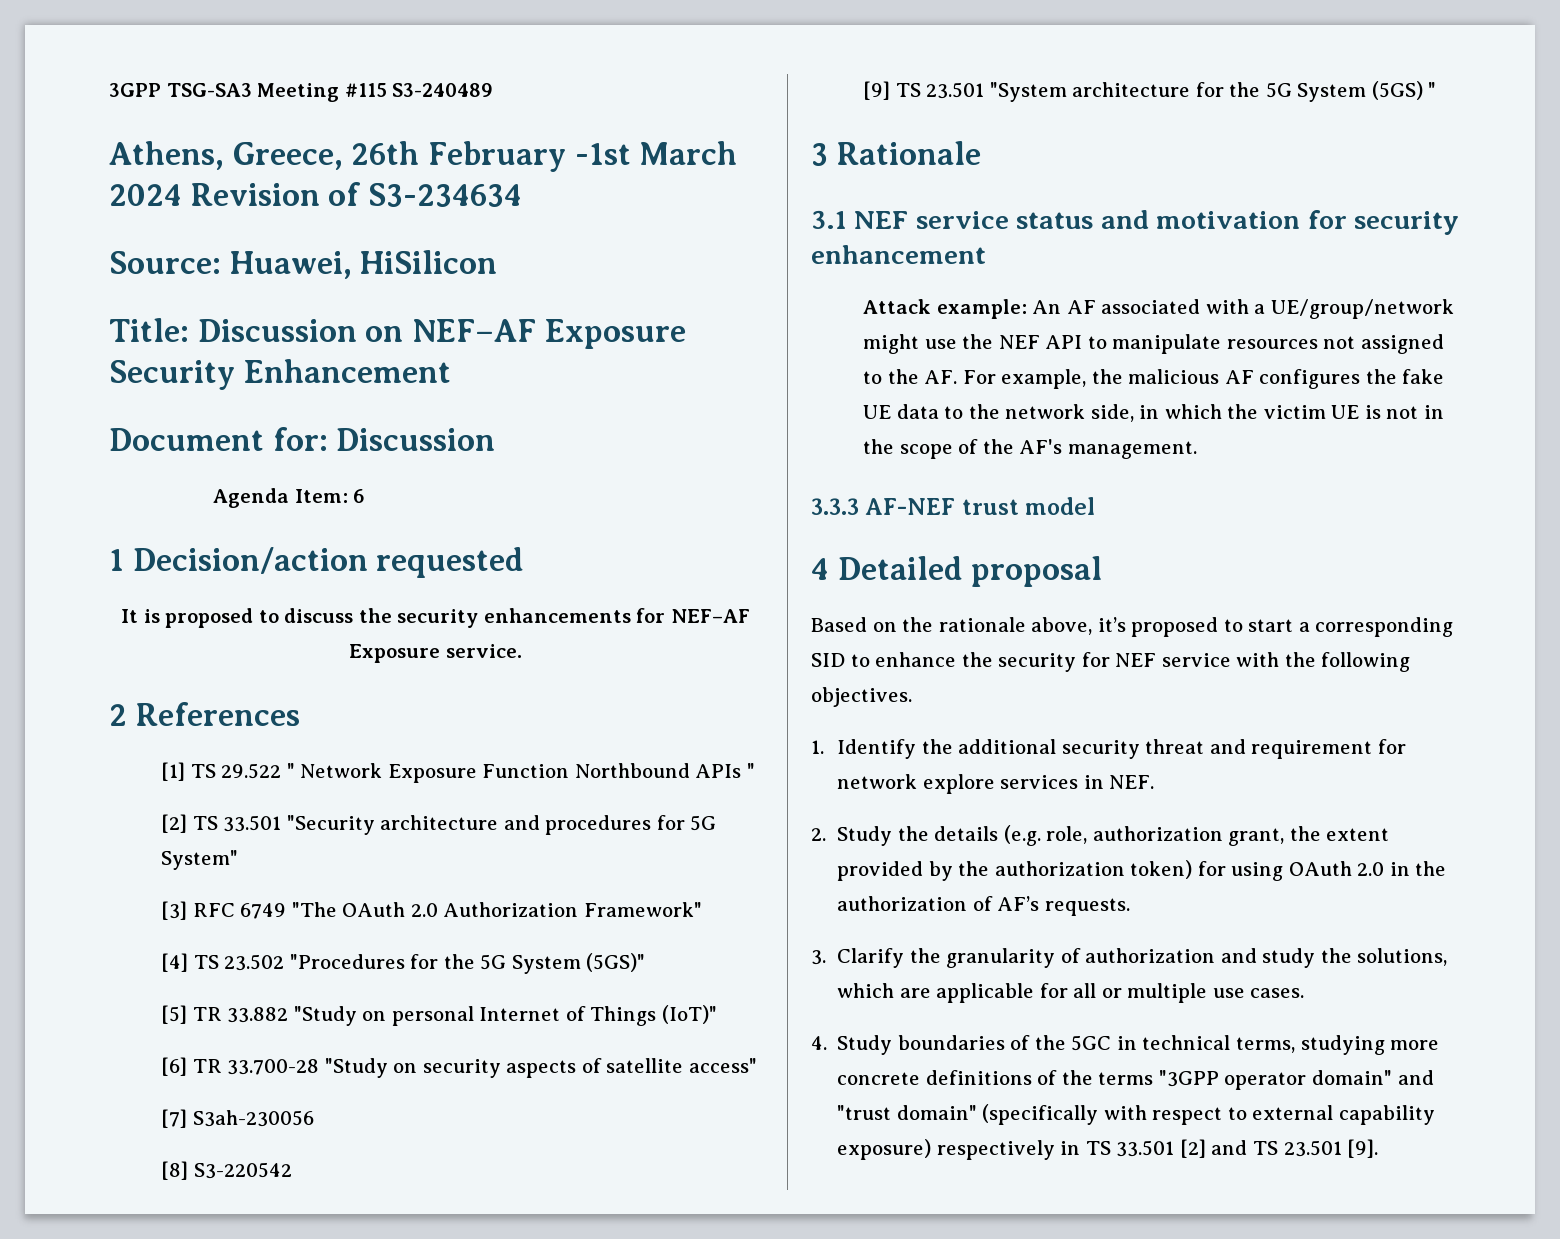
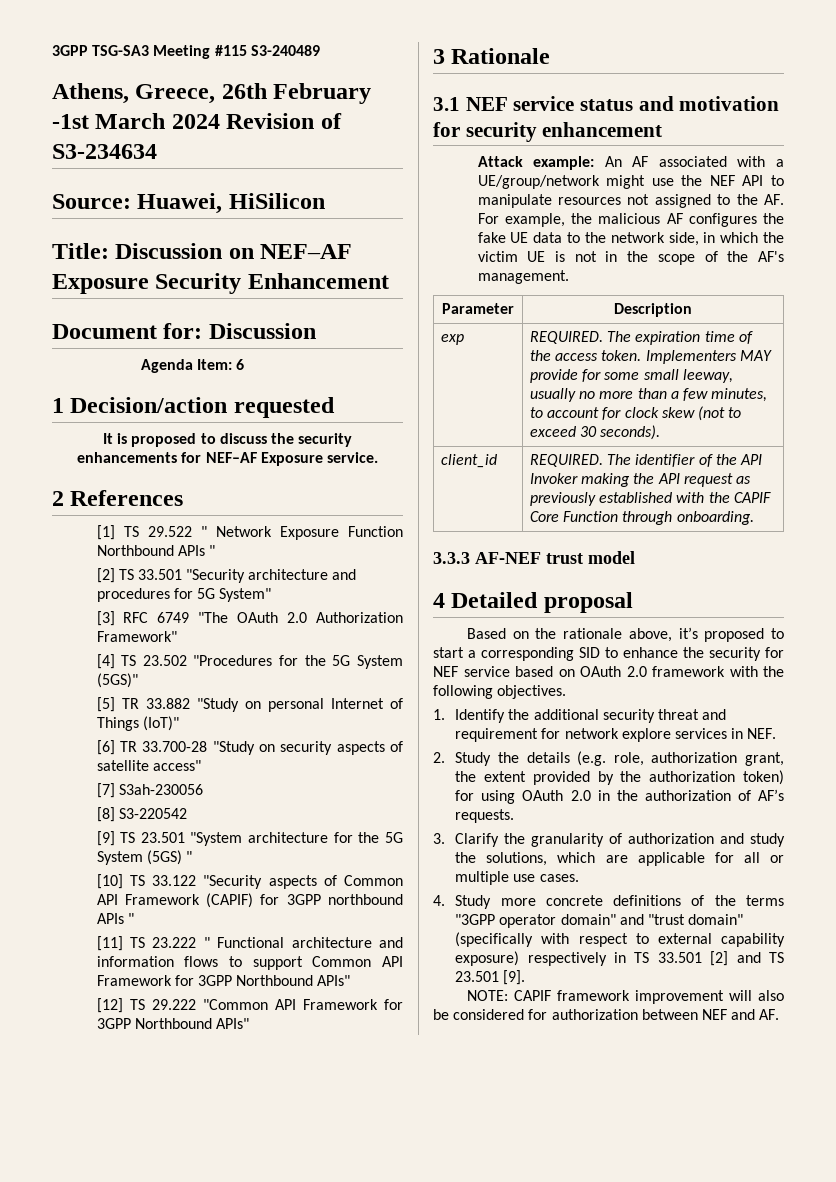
(1437, 89) none -> [96,874,403,889] [96,893,403,908] [96,913,134,924] [96,936,403,951] [96,956,403,970] [96,975,351,986] [96,998,403,1013] [96,1018,249,1029] // [10] TS 33.122 "Security aspects of Common API Framework (CAPIF) for 3GPP northbound APIs " // [11] TS 23.222 " Functional architecture and information flows to support Common API Framework for 3GPP Northbound APIs" // [12] TS 29.222 "Common API Framework for 3GPP Northbound APIs"
(1197, 450) none -> [442,303,514,314] [614,303,692,317] [441,334,465,345] [530,331,753,345] [530,350,772,364] [530,369,733,383] [530,388,768,402] [530,406,742,421] [530,425,661,440] [441,454,498,468] [530,454,763,467] [530,473,752,487] [530,492,771,506] [530,511,754,525] // Parameter | Description // exp | REQUIRED. The expiration time of the access token. Implementers MAY provide for some small leeway, usually no more than a few minutes, to account for clock skew (not to exceed 30 seconds). // client_id | REQUIRED. The identifier of the API Invoker making the API request as previously established with the CAPIF Core Function through onboarding.
(1231, 660) none -> [515,666,725,677] based on OAuth 2.0 framework
[897,1035,1385,1055] boundaries of the 5GC in technical terms, studying -> (492, 902) none
(1379, 1148) none -> [466,990,784,1004] [433,1009,780,1020] // NOTE: CAPIF framework improvement will also be considered for authorization between NEF and AF.

